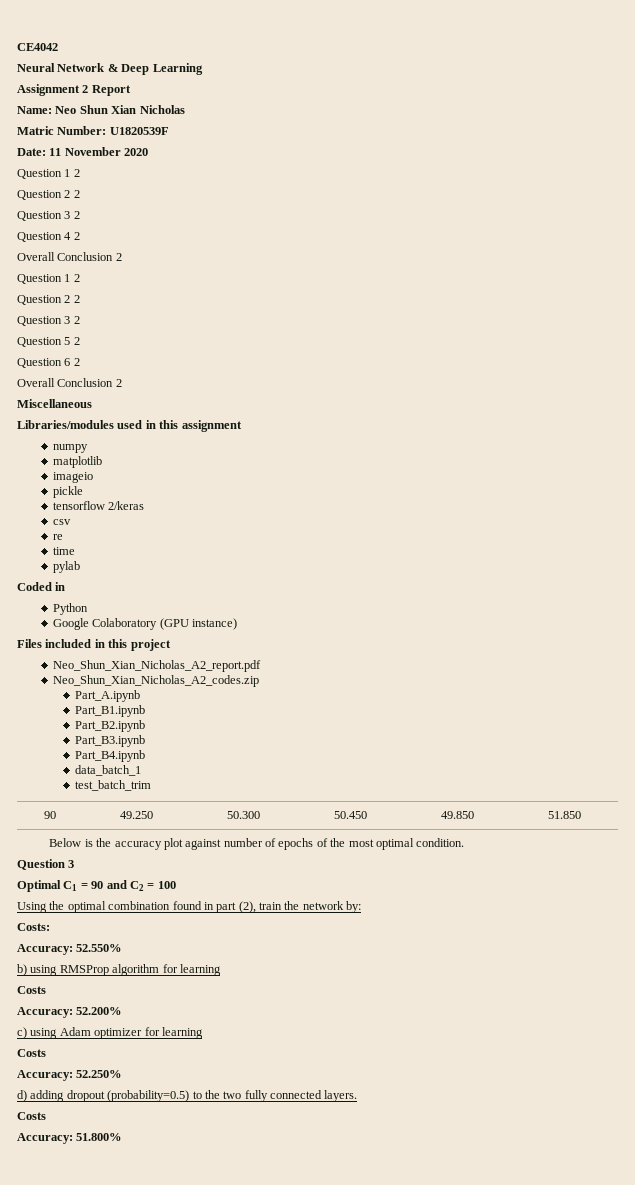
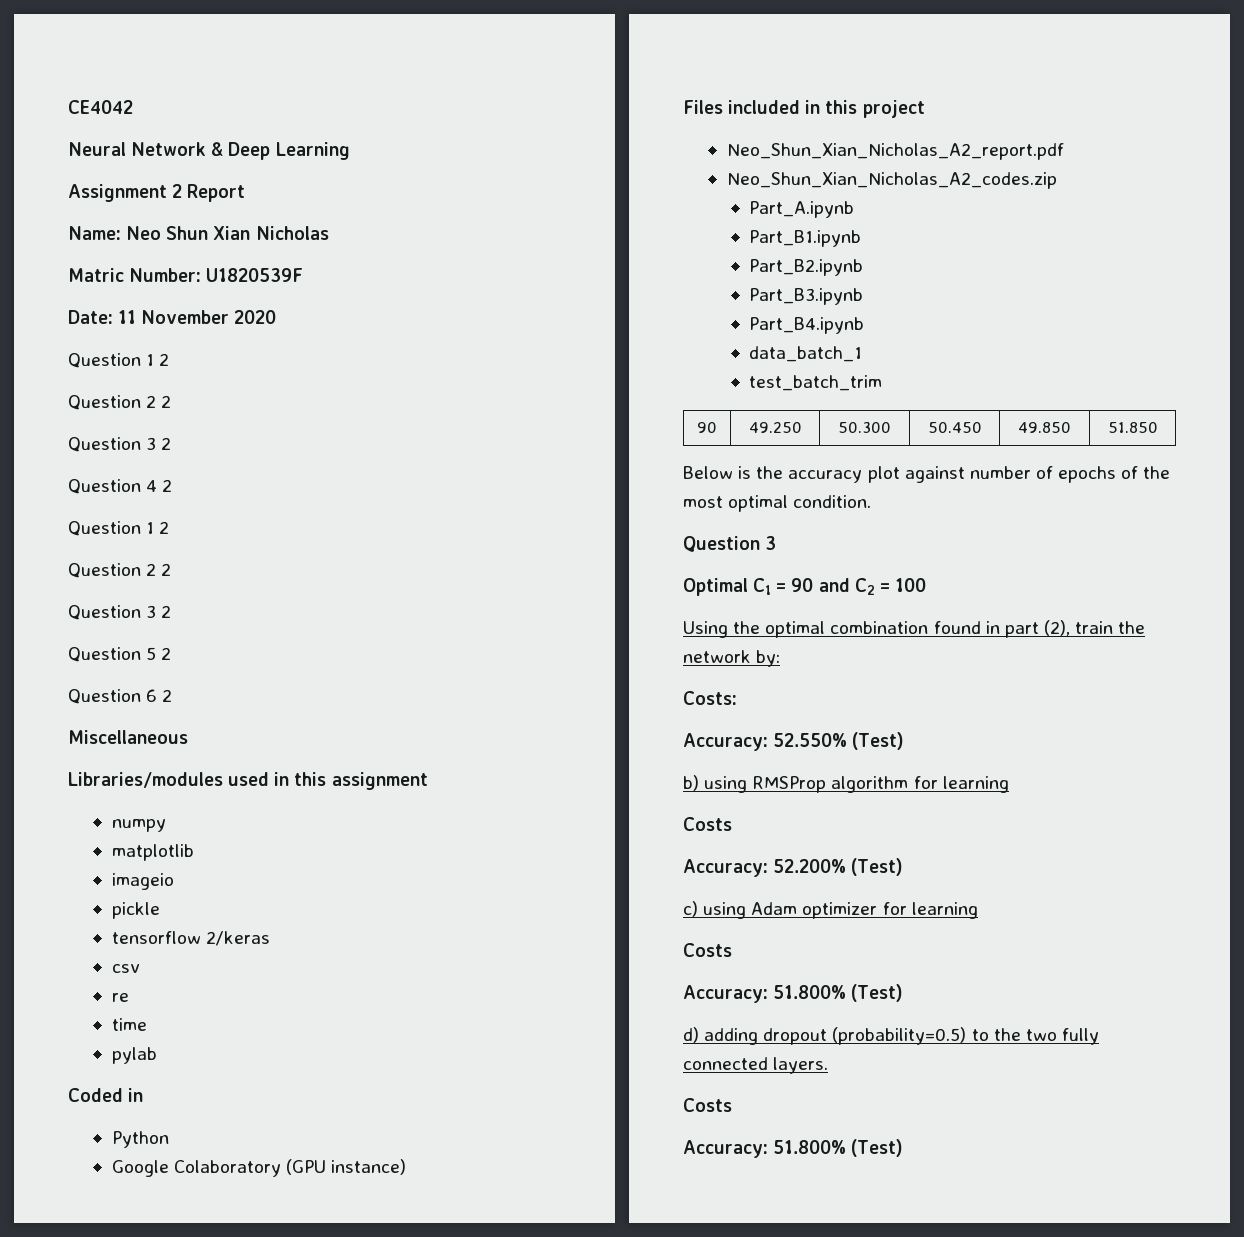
[17,252,122,261] // Overall Conclusion 2 -> (173, 485) none
[17,378,122,387] // Overall Conclusion 2 -> (173, 695) none
(123, 948) none -> [852,732,905,750] (Test)
(123, 1011) none -> [851,858,904,876] (Test)
[76,1070,123,1078] 52.250% -> [773,984,904,1002] 51.800% (Test)
(123, 1137) none -> [851,1139,904,1157] (Test)

